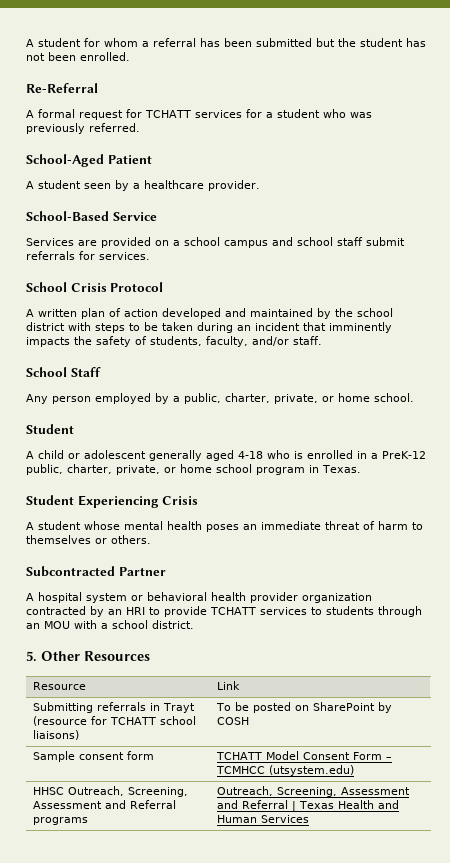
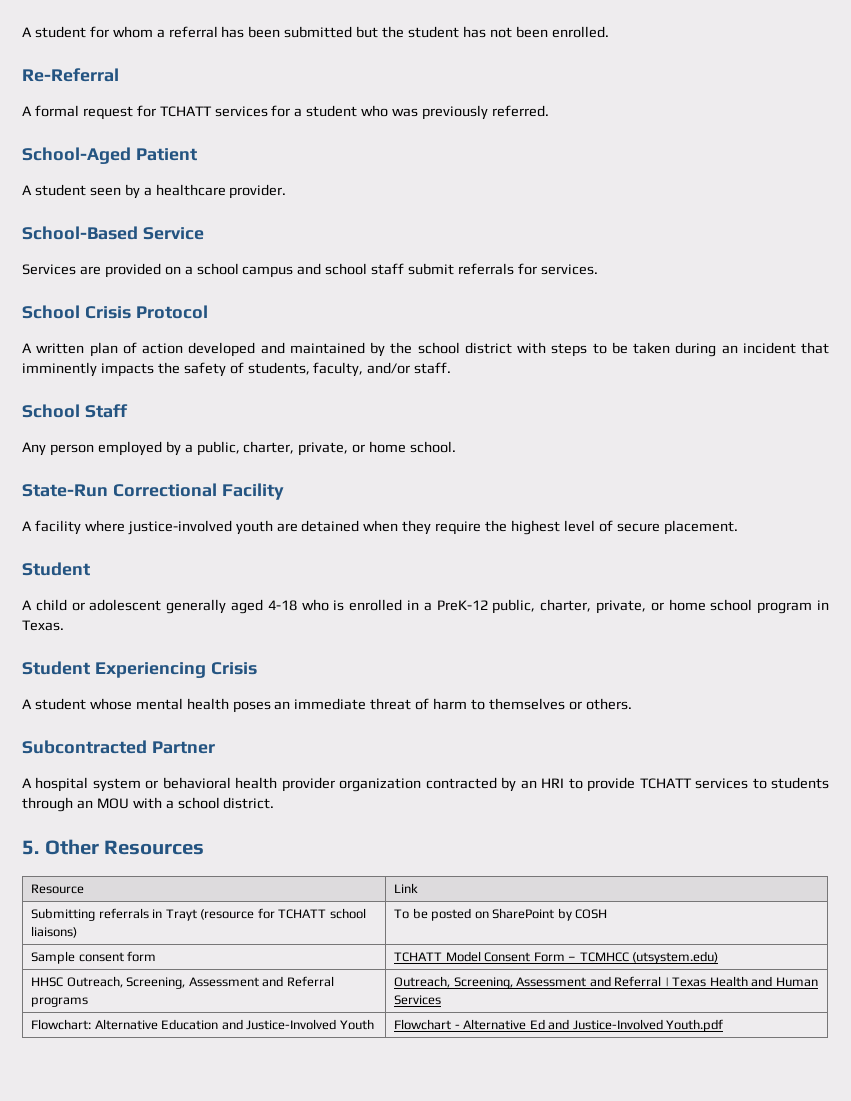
(414, 397) none -> [22,483,284,500] [22,520,738,535] // State-Run Correctional Facility // A facility where justice-involved youth are detained when they require the highest level of secure placement.
(310, 819) none -> [31,1019,374,1030] [394,1019,724,1032] // Flowchart: Alternative Education and Justice-Involved Youth | Flowchart - Alternative Ed and Justice-Involved Youth.pdf

